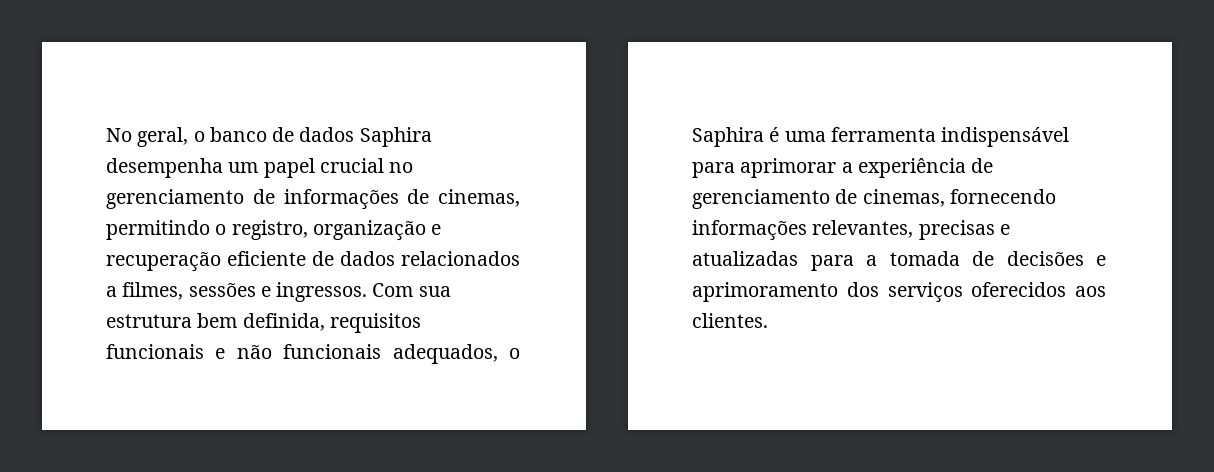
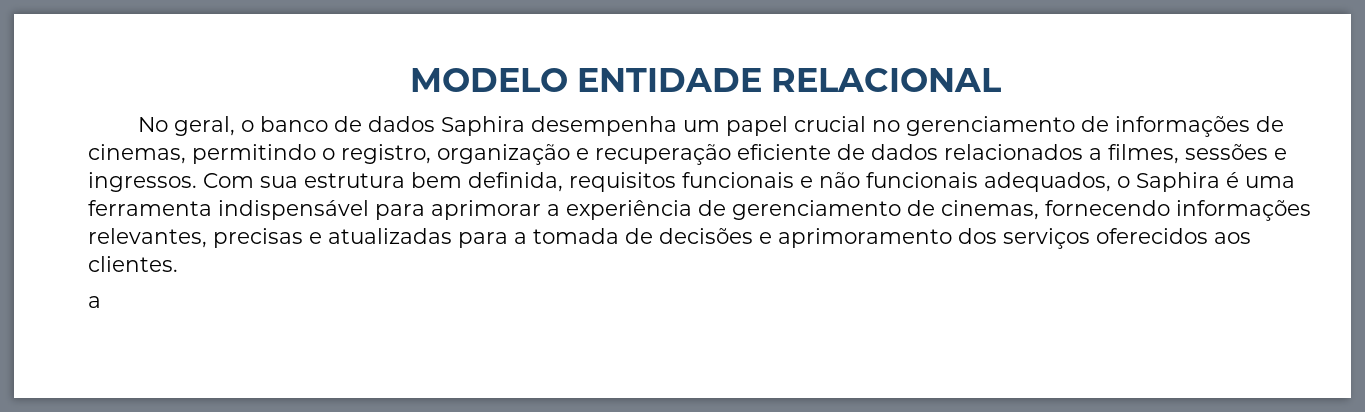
(106, 135) none -> [409,68,1002,92] MODELO ENTIDADE RELACIONAL //
(768, 320) none -> [88,296,101,308] // a

